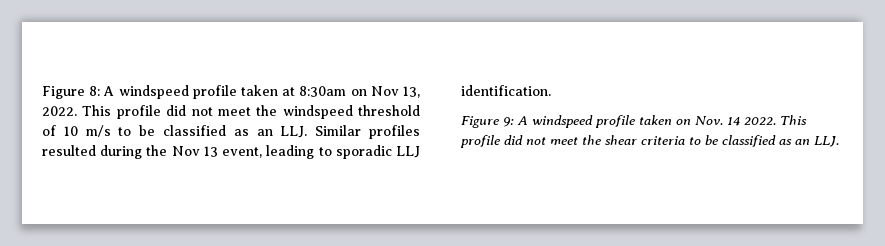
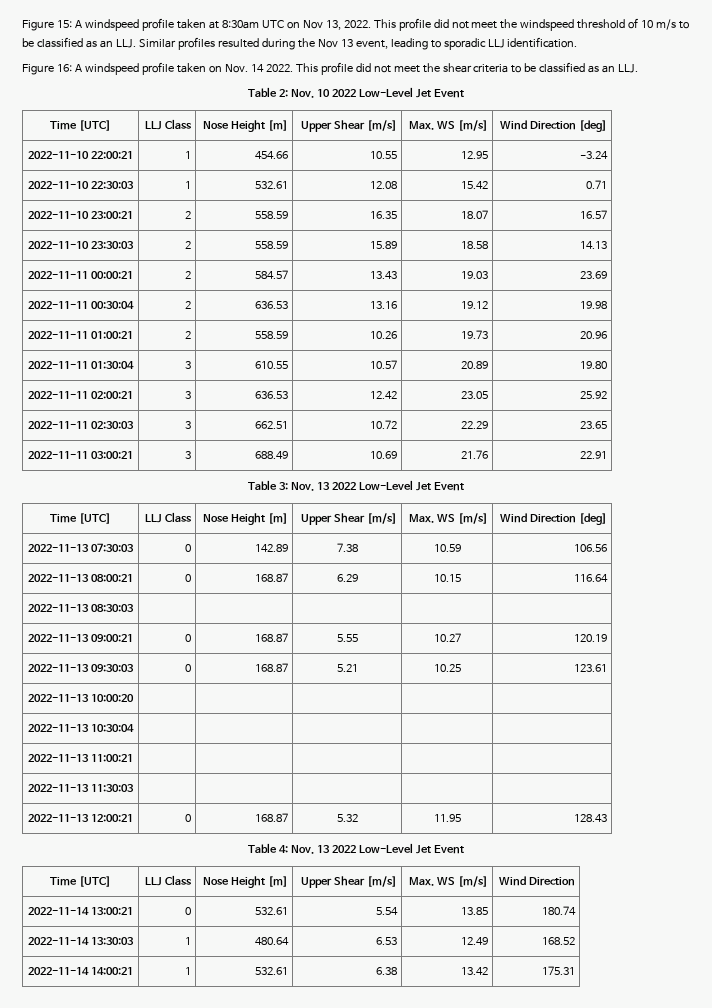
[42,86,101,99] Figure 8: -> [22,20,72,31] Figure 15:
(347, 91) none -> [261,20,284,28] UTC
[503,117,514,127] 9: -> [56,64,72,72] 16:
(839, 141) none -> [248,87,464,98] [50,120,111,131] [145,119,193,130] [203,120,289,132] [301,120,398,132] [409,120,489,131] [500,120,608,132] [28,151,133,159] [185,151,192,159] [255,151,289,159] [370,151,398,159] [461,151,489,159] [580,151,609,159] [28,181,134,189] [185,181,192,189] [255,181,289,189] [370,181,398,189] [461,181,489,189] [586,180,608,189] [28,211,133,219] [185,211,192,219] [255,211,289,219] [370,211,398,219] [461,210,489,219] [580,210,608,219] [28,241,134,249] [185,241,192,249] [255,241,289,249] [370,241,398,249] [461,241,489,249] [580,241,608,249] [28,271,133,279] [185,271,192,279] [255,270,289,279] [370,271,398,279] [461,271,489,279] [580,271,608,279] [28,301,134,309] [185,301,192,309] [255,301,289,309] [370,301,398,309] [461,301,489,309] [580,301,608,309] [28,331,133,339] [185,331,192,339] [255,331,289,339] [370,331,398,339] [461,330,489,339] [580,331,608,339] [28,361,134,369] [185,361,192,369] [255,361,289,369] [370,360,398,369] [461,361,489,369] [580,361,608,369] [28,391,133,399] [185,391,192,399] [255,391,289,399] [370,391,398,399] [461,391,489,399] [580,391,608,399] [28,421,134,429] [185,421,192,429] [255,421,289,429] [370,420,398,429] [461,421,489,429] [580,421,608,429] [28,451,133,459] [185,451,192,459] [255,451,289,459] [370,451,398,459] [461,450,489,459] [580,451,608,459] [248,480,464,491] [50,513,111,524] [145,512,193,523] [203,513,289,525] [301,513,398,525] [409,513,489,524] [500,513,608,525] [28,543,134,552] [185,544,192,552] [255,544,289,552] [336,543,358,552] [433,544,461,552] [574,544,608,552] [28,574,133,582] [185,574,192,582] [255,573,289,582] [336,574,358,582] [433,574,461,582] [574,574,609,582] [28,604,134,612] [28,634,133,642] [185,634,192,642] [255,633,289,642] [336,634,358,642] [433,633,461,642] [574,634,608,642] [28,664,134,672] [185,664,192,672] [255,663,289,672] [336,664,358,672] [433,664,461,672] [574,664,608,672] [28,694,134,702] [28,724,134,732] [28,754,133,762] [28,784,134,792] [28,814,133,822] [185,814,192,822] [255,813,289,822] [336,814,358,822] [433,814,461,822] [574,814,608,822] [248,843,464,854] [50,876,111,887] [145,875,193,886] [203,876,289,888] [301,876,398,888] [409,876,489,887] [499,876,576,886] [28,907,133,915] [185,907,192,915] [255,907,289,915] [376,907,399,915] [461,907,489,915] [542,906,577,915] [28,937,134,945] [185,937,192,945] [255,937,290,945] [376,937,398,945] [461,937,489,945] [542,937,576,945] [28,967,133,975] [185,967,192,975] [255,967,289,975] [376,967,398,975] [461,967,489,975] [542,966,576,975] // Table 2: Nov. 10 2022 Low-Level Jet Event // Time [UTC] | LLJ Class | Nose Height [m] | Upper Shear [m/s] | Max. WS [m/s] | Wind Direction [deg] // 2022-11-10 22:00:21 | 1 | 454.66 | 10.55 | 12.95 | -3.24 // 2022-11-10 22:30:03 | 1 | 532.61 | 12.08 | 15.42 | 0.71 // 2022-11-10 23:00:21 | 2 | 558.59 | 16.35 | 18.07 | 16.57 // 2022-11-10 23:30:03 | 2 | 558.59 | 15.89 | 18.58 | 14.13 // 2022-11-11 00:00:21 | 2 | 584.57 | 13.43 | 19.03 | 23.69 // 2022-11-11 00:30:04 | 2 | 636.53 | 13.16 | 19.12 | 19.98 // 2022-11-11 01:00:21 | 2 | 558.59 | 10.26 | 19.73 | 20.96 // 2022-11-11 01:30:04 | 3 | 610.55 | 10.57 | 20.89 | 19.80 // 2022-11-11 02:00:21 | 3 | 636.53 | 12.42 | 23.05 | 25.92 // 2022-11-11 02:30:03 | 3 | 662.51 | 10.72 | 22.29 | 23.65 // 2022-11-11 03:00:21 | 3 | 688.49 | 10.69 | 21.76 | 22.91 // Table 3: Nov. 13 2022 Low-Level Jet Event // Time [UTC] | LLJ Class | Nose Height [m] | Upper Shear [m/s] | Max. WS [m/s] | Wind Direction [deg] // 2022-11-13 07:30:03 | 0 | 142.89 | 7.38 | 10.59 | 106.56 // 2022-11-13 08:00:21 | 0 | 168.87 | 6.29 | 10.15 | 116.64 // 2022-11-13 08:30:03 | | | | | // 2022-11-13 09:00:21 | 0 | 168.87 | 5.55 | 10.27 | 120.19 // 2022-11-13 09:30:03 | 0 | 168.87 | 5.21 | 10.25 | 123.61 // 2022-11-13 10:00:20 | | | | | // 2022-11-13 10:30:04 | | | | | // 2022-11-13 11:00:21 | | | | | // 2022-11-13 11:30:03 | | | | | // 2022-11-13 12:00:21 | 0 | 168.87 | 5.32 | 11.95 | 128.43 // Table 4: Nov. 13 2022 Low-Level Jet Event // Time [UTC] | LLJ Class | Nose Height [m] | Upper Shear [m/s] | Max. WS [m/s] | Wind Direction // 2022-11-14 13:00:21 | 0 | 532.61 | 5.54 | 13.85 | 180.74 // 2022-11-14 13:30:03 | 1 | 480.64 | 6.53 | 12.49 | 168.52 // 2022-11-14 14:00:21 | 1 | 532.61 | 6.38 | 13.42 | 175.31

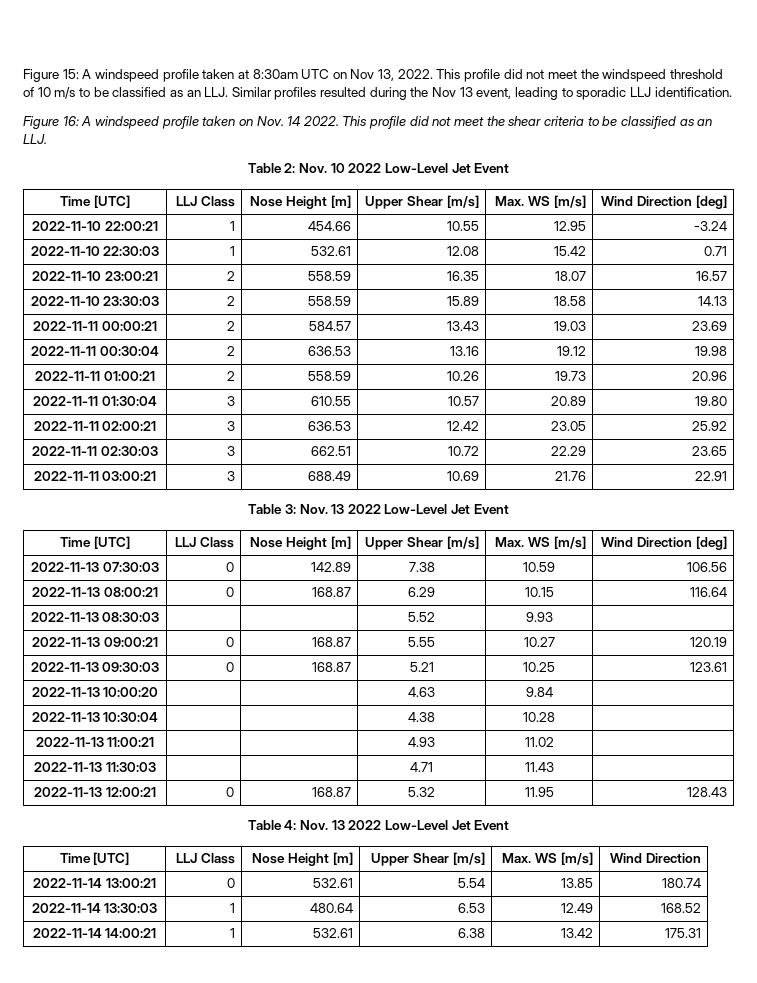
(134, 608) | -> [408,612,436,622] [525,612,553,622] 5.52 | 9.93
(134, 698) | -> [408,687,436,697] [525,687,553,697] 4.63 | 9.84
(134, 728) | -> [408,712,436,722] [523,712,555,722] 4.38 | 10.28
(133, 758) | -> [408,737,436,747] [524,737,554,747] 4.93 | 11.02
(134, 788) | -> [410,762,434,772] [524,762,554,772] 4.71 | 11.43

